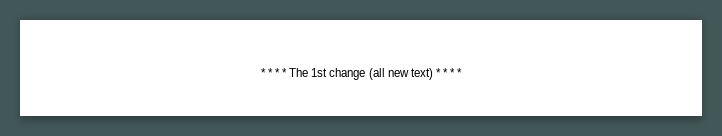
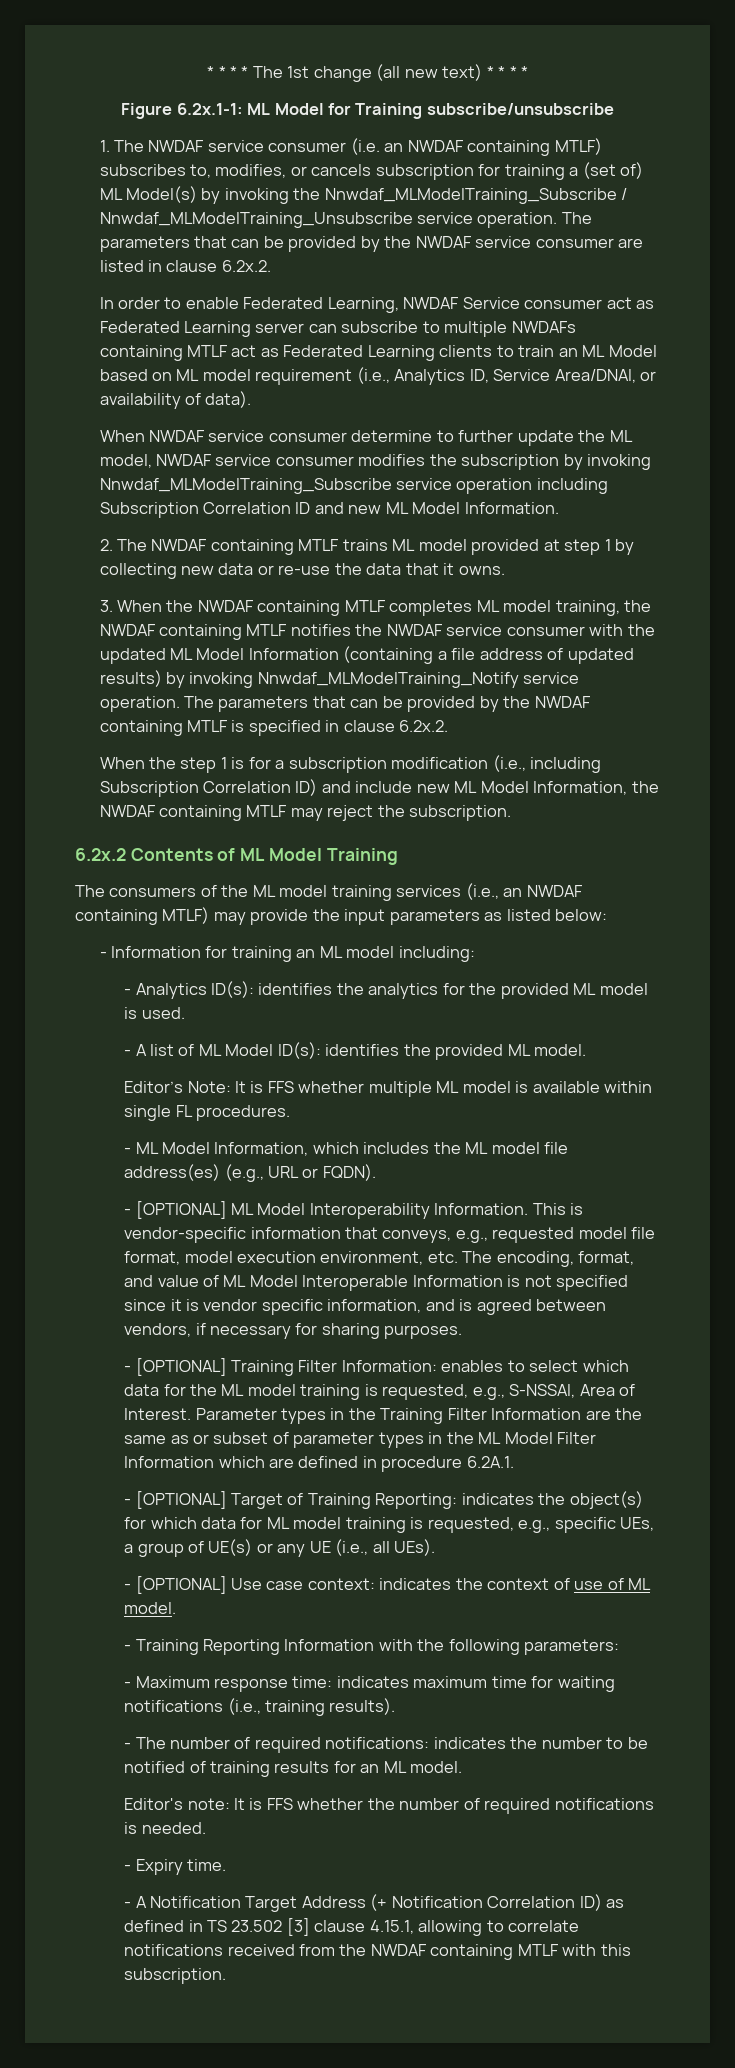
(463, 72) none -> [121,103,614,119] [99,138,602,156] [99,162,644,180] [99,186,628,204] [99,212,592,228] [99,236,644,252] [99,260,271,272] [99,297,655,313] [99,321,576,337] [99,345,657,361] [99,367,657,385] [99,391,252,409] [99,430,633,446] [99,454,652,470] [99,478,608,494] [99,502,559,518] [99,539,635,555] [99,563,505,579] [99,600,652,616] [99,624,655,640] [99,646,634,664] [99,670,580,688] [99,696,590,712] [99,720,449,736] [99,755,602,773] [99,779,659,797] [99,805,512,821] [75,848,398,865] [75,883,582,901] [75,907,608,925] [99,946,475,962] [124,981,648,999] [124,1007,185,1019] [124,1042,587,1060] [124,1081,653,1097] [124,1105,291,1121] [124,1142,569,1156] [124,1164,376,1182] [124,1201,584,1219] [124,1227,656,1243] [124,1251,635,1267] [124,1275,629,1291] [124,1299,607,1315] [124,1323,463,1339] [124,1358,629,1376] [124,1384,636,1400] [124,1408,643,1424] [124,1432,597,1448] [124,1456,514,1472] [124,1491,643,1509] [124,1517,655,1533] [124,1539,436,1557] [124,1576,652,1594] [124,1602,177,1614] [124,1639,620,1655] [124,1676,615,1692] [124,1698,396,1716] [124,1737,648,1753] [124,1761,463,1777] [124,1798,654,1814] [124,1822,206,1834] [124,1859,227,1875] [124,1894,625,1912] [124,1918,580,1936] [124,1944,631,1960] [124,1968,227,1984] // Figure 6.2x.1-1: ML Model for Training subscribe/unsubscribe // 1. The NWDAF service consumer (i.e. an NWDAF containing MTLF) subscribes to, modifies, or cancels subscription for training a (set of) ML Model(s) by invoking the Nnwdaf_MLModelTraining_Subscribe / Nnwdaf_MLModelTraining_Unsubscribe service operation. The parameters that can be provided by the NWDAF service consumer are listed in clause 6.2x.2. // In order to enable Federated Learning, NWDAF Service consumer act as Federated Learning server can subscribe to multiple NWDAFs containing MTLF act as Federated Learning clients to train an ML Model based on ML model requirement (i.e., Analytics ID, Service Area/DNAI, or availability of data). // When NWDAF service consumer determine to further update the ML model, NWDAF service consumer modifies the subscription by invoking Nnwdaf_MLModelTraining_Subscribe service operation including Subscription Correlation ID and new ML Model Information. // 2. The NWDAF containing MTLF trains ML model provided at step 1 by collecting new data or re-use the data that it owns. // 3. When the NWDAF containing MTLF completes ML model training, the NWDAF containing MTLF notifies the NWDAF service consumer with the updated ML Model Information (containing a file address of updated results) by invoking Nnwdaf_MLModelTraining_Notify service operation. The parameters that can be provided by the NWDAF containing MTLF is specified in clause 6.2x.2. // When the step 1 is for a subscription modification (i.e., including Subscription Correlation ID) and include new ML Model Information, the NWDAF containing MTLF may reject the subscription. // 6.2x.2 Contents of ML Model Training // The consumers of the ML model training services (i.e., an NWDAF containing MTLF) may provide the input parameters as listed below: // - Information for training an ML model including: // - Analytics ID(s): identifies the analytics for the provided ML model is used. // - A list of ML Model ID(s): identifies the provided ML model. // Editor’s Note: It is FFS whether multiple ML model is available within single FL procedures. // - ML Model Information, which includes the ML model file address(es) (e.g., URL or FQDN). // - [OPTIONAL] ML Model Interoperability Information. This is vendor-specific information that conveys, e.g., requested model file format, model execution environment, etc. The encoding, format, and value of ML Model Interoperable Information is not specified since it is vendor specific information, and is agreed between vendors, if necessary for sharing purposes. // - [OPTIONAL] Training Filter Information: enables to select which data for the ML model training is requested, e.g., S-NSSAI, Area of Interest. Parameter types in the Training Filter Information are the same as or subset of parameter types in the ML Model Filter Information which are defined in procedure 6.2A.1. // - [OPTIONAL] Target of Training Reporting: indicates the object(s) for which data for ML model training is requested, e.g., specific UEs, a group of UE(s) or any UE (i.e., all UEs). // - [OPTIONAL] Use case context: indicates the context of use of ML model. // - Training Reporting Information with the following parameters: // - Maximum response time: indicates maximum time for waiting notifications (i.e., training results). // - The number of required notifications: indicates the number to be notified of training results for an ML model. // Editor's note: It is FFS whether the number of required notifications is needed. // - Expiry time. // - A Notification Target Address (+ Notification Correlation ID) as defined in TS 23.502 [3] clause 4.15.1, allowing to correlate notifications received from the NWDAF containing MTLF with this subscription.

